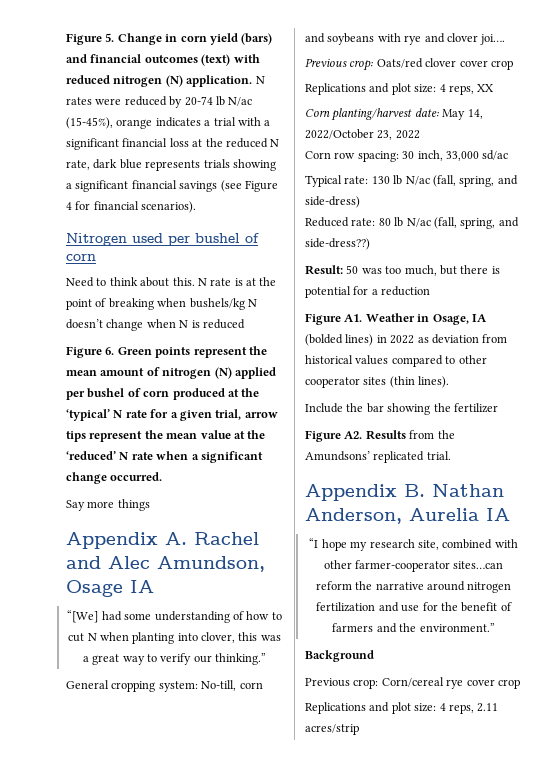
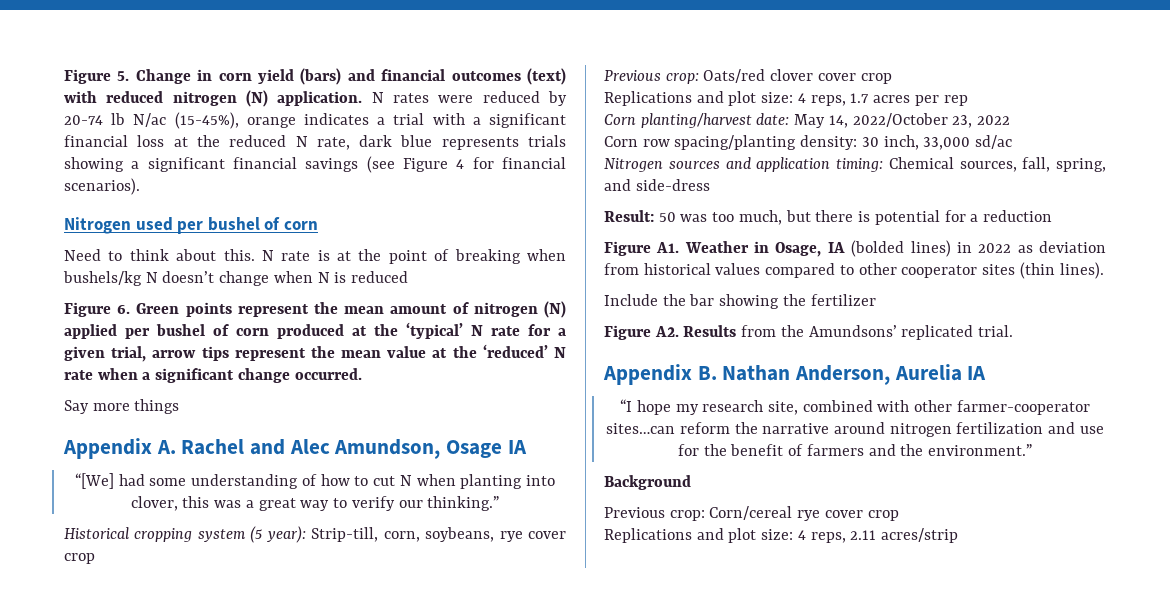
[66,680,263,692] [305,33,506,45] General cropping system: No-till, corn and soybeans with rye and clover joi…. -> [64,526,567,543] [64,553,95,564] Historical cropping system (5 year): Strip-till, corn, soybeans, rye cover crop
[477,84,495,92] XX -> [850,93,968,106] 1.7 acres per rep
[357,151,399,162] spacing: -> [674,135,858,150] spacing/planting density:
[305,175,518,187] [305,196,360,208] [305,217,519,229] [305,238,370,250] Typical rate: 130 lb N/ac (fall, spring, and side-dress) // Reduced rate: 80 lb N/ac (fall, spring, and side-dress??) -> [604,157,1106,172] [604,179,710,191] Nitrogen sources and application timing: Chemical sources, fall, spring, and side-dress

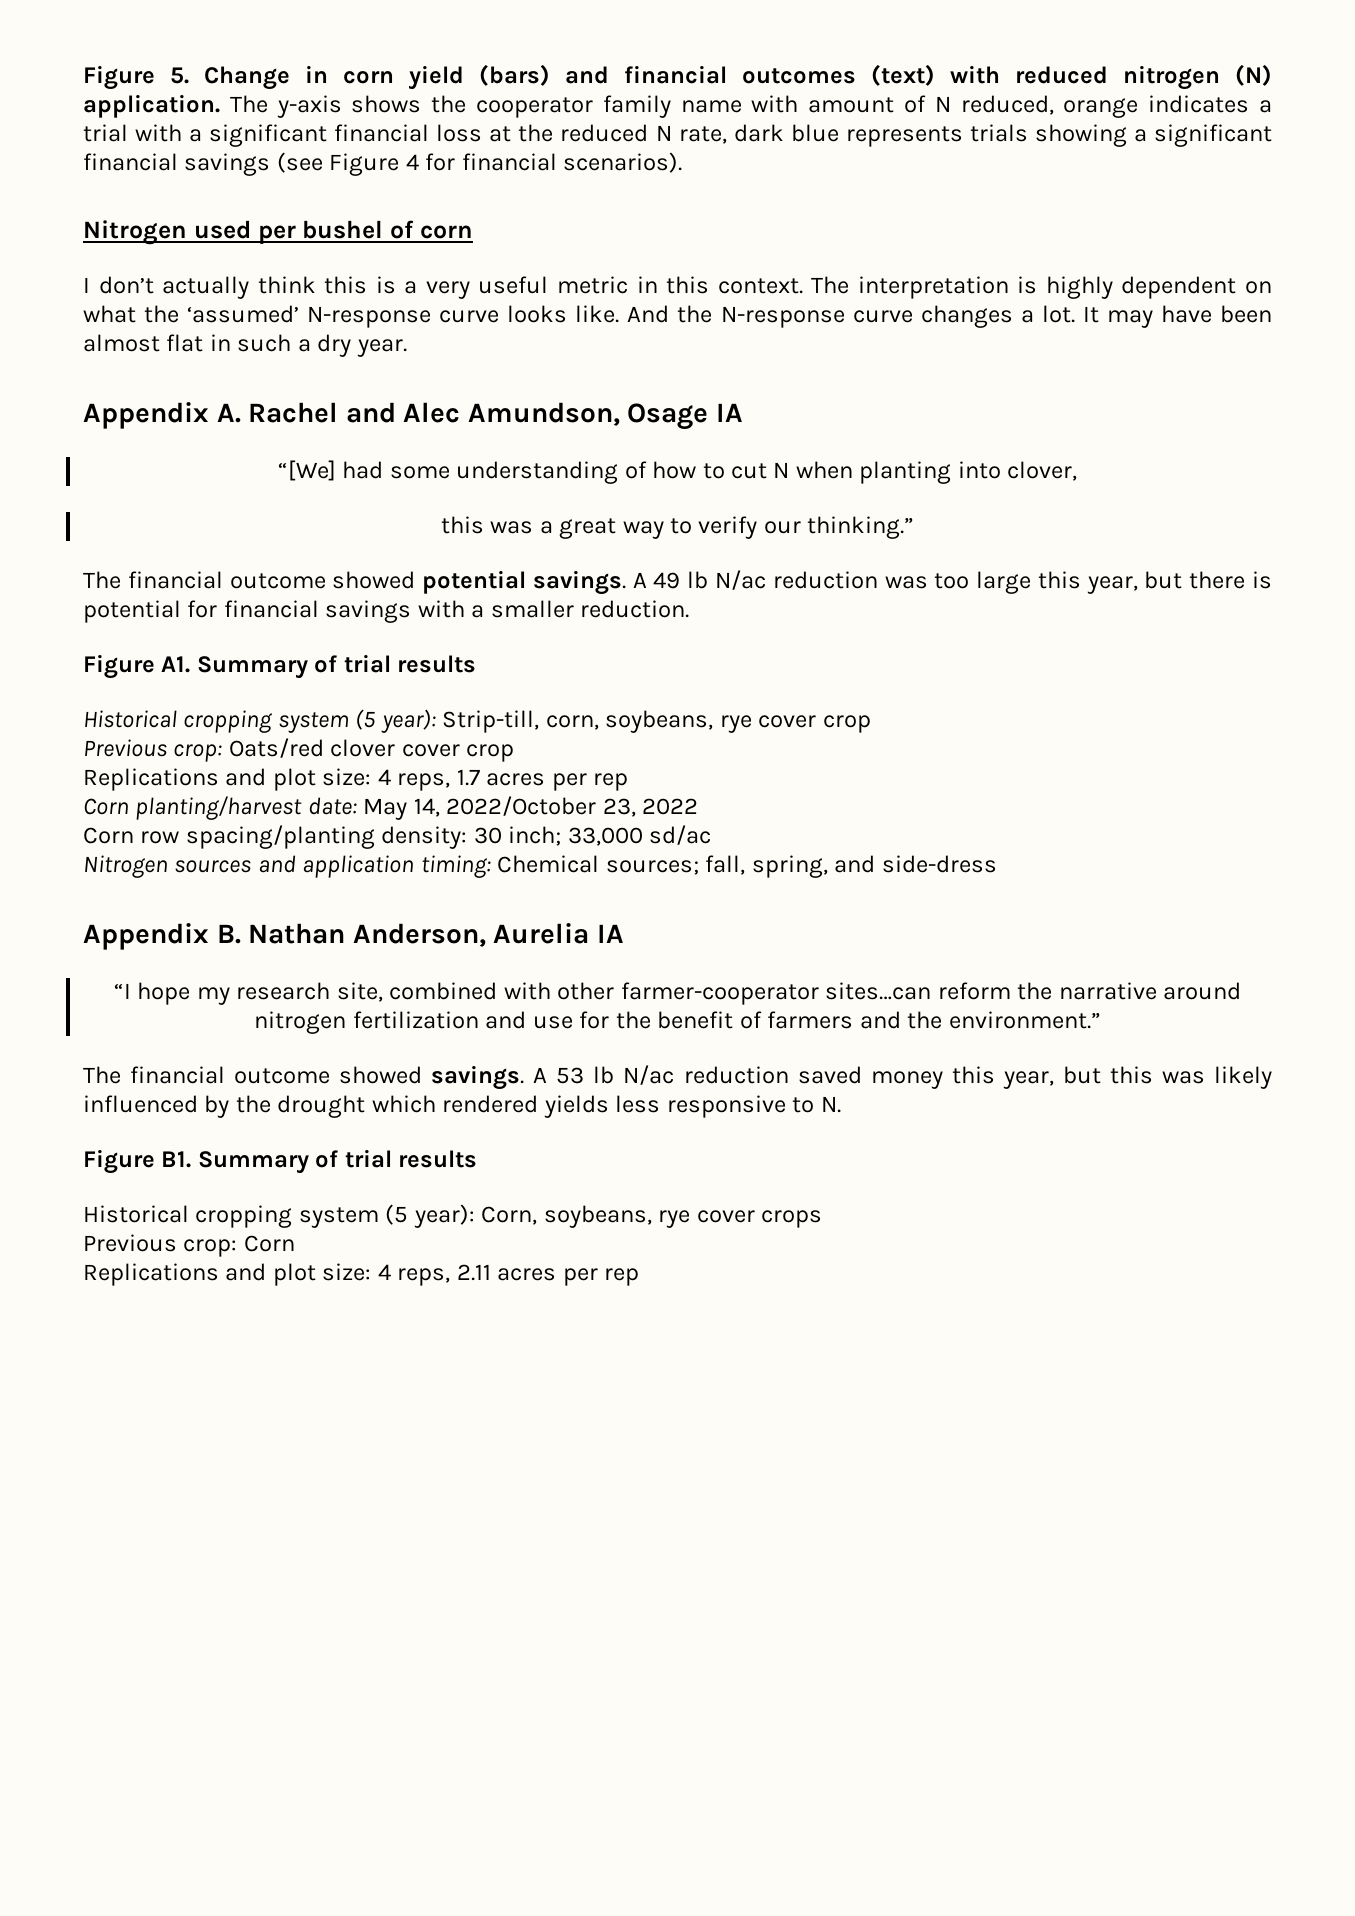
[371,91,567,106] [64,112,239,129] N rates were reduced by 20-74 lb N/ac (15-45%), -> [229,95,1054,118] The y-axis shows the cooperator family name with amount of N reduced,
[64,249,566,264] [63,271,409,286] [64,301,566,318] [64,322,566,339] [64,344,566,362] [64,368,362,383] [64,399,180,414] Need to think about this. N rate is at the point of breaking when bushels/kg N doesn’t change when N is reduced // Figure 6. Green points represent the mean amount of nitrogen (N) applied per bushel of corn produced at the ‘typical’ N rate for a given trial, arrow tips represent the mean value at the ‘reduced’ N rate when a significant change occurred. // Say more things -> [83,276,1272,299] [83,305,1272,328] [83,334,407,357] I don’t actually think this is a very useful metric in this context. The interpretation is highly dependent on what the ‘assumed’ N-response curve looks like. And the N-response curve changes a lot. It may have been almost flat in such a dry year.
(178, 503) none -> (1078, 471) //
(500, 503) none -> [83,570,1273,595] [83,600,690,623] [83,654,477,679] // The financial outcome showed potential savings. A 49 lb N/ac reduction was too large this year, but there is potential for financial savings with a smaller reduction. // Figure A1. Summary of trial results
[883,135,919,150] inch, -> [508,826,562,846] inch;
[959,161,1017,172] sources, -> [605,860,699,875] sources;
[604,210,1052,225] [604,240,1106,257] [604,262,1104,279] [604,294,876,309] [604,325,1014,340] // Result: 50 was too much, but there is potential for a reduction // Figure A1. Weather in Osage, IA (bolded lines) in 2022 as deviation from historical values compared to other cooperator sites (thin lines). // Include the bar showing the fertilizer // Figure A2. Results from the Amundsons’ replicated trial. -> (997, 864) none
[604,475,691,490] [604,506,899,521] Background // Previous crop: Corn/cereal rye cover crop -> [83,1065,1272,1090] [83,1095,841,1118] [83,1149,478,1174] [83,1204,823,1228] [83,1234,295,1257] The financial outcome showed savings. A 53 lb N/ac reduction saved money this year, but this was likely influenced by the drought which rendered yields less responsive to N. // Figure B1. Summary of trial results // Historical cropping system (5 year): Corn, soybeans, rye cover crops // Previous crop: Corn
[881,528,959,543] acres/strip -> [497,1268,640,1286] acres per rep

